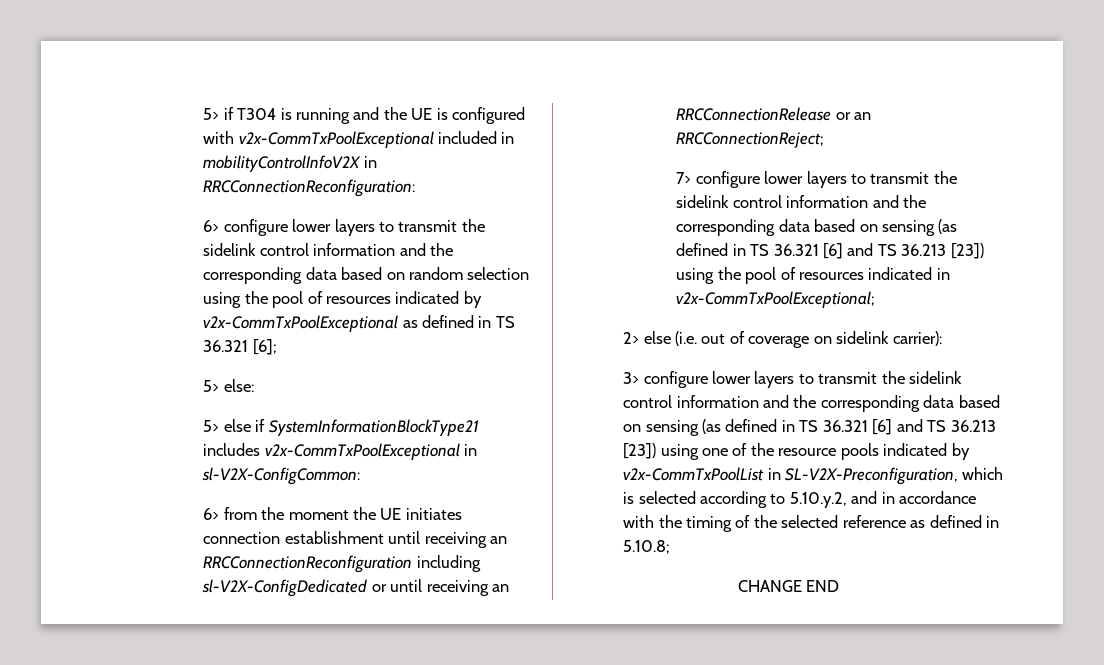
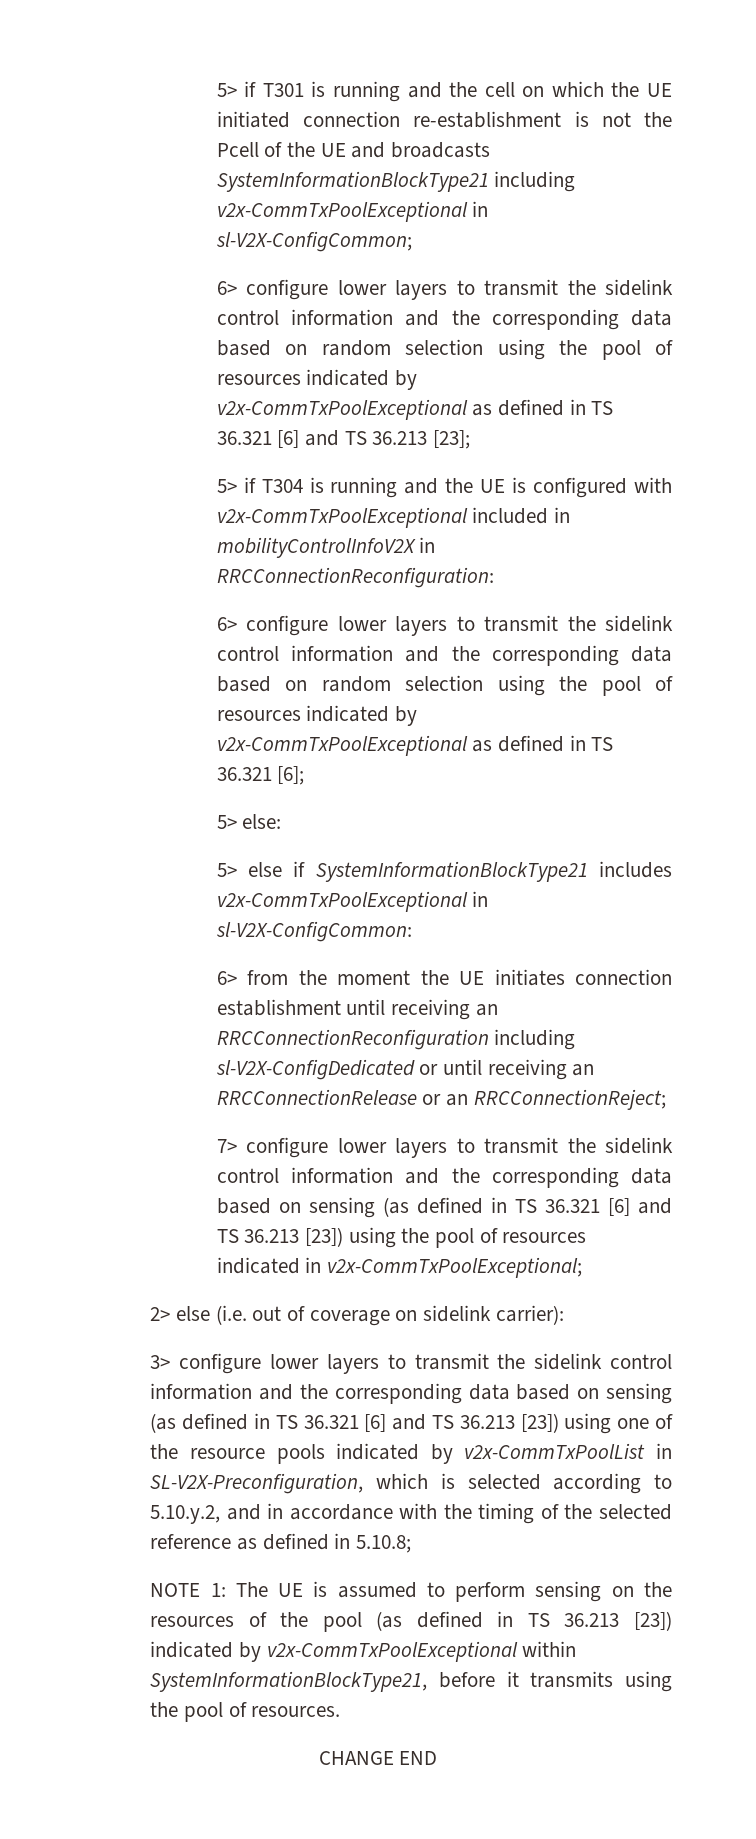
[203,107,234,120] 5> if -> [216,81,672,102] [216,111,672,128] [216,142,491,158] [216,171,576,192] [216,201,489,222] [215,231,412,252] [216,279,673,300] [216,309,672,330] [216,339,673,360] [216,369,418,390] [216,399,614,420] [216,430,471,449] [216,477,256,493] 5> if T301 is running and the cell on which the UE initiated connection re-establishment is not the Pcell of the UE and broadcasts SystemInformationBlockType21 including v2x-CommTxPoolExceptional in sl-V2X-ConfigCommon; // 6> configure lower layers to transmit the sidelink control information and the corresponding data based on random selection using the pool of resources indicated by v2x-CommTxPoolExceptional as defined in TS 36.321 [6] and TS 36.213 [23]; // 5> if
(671, 547) none -> [150,1581,672,1602] [150,1611,672,1632] [150,1641,577,1662] [150,1671,672,1692] [150,1702,341,1722] // NOTE 1: The UE is assumed to perform sensing on the resources of the pool (as defined in TS 36.213 [23]) indicated by v2x-CommTxPoolExceptional within SystemInformationBlockType21, before it transmits using the pool of resources.

